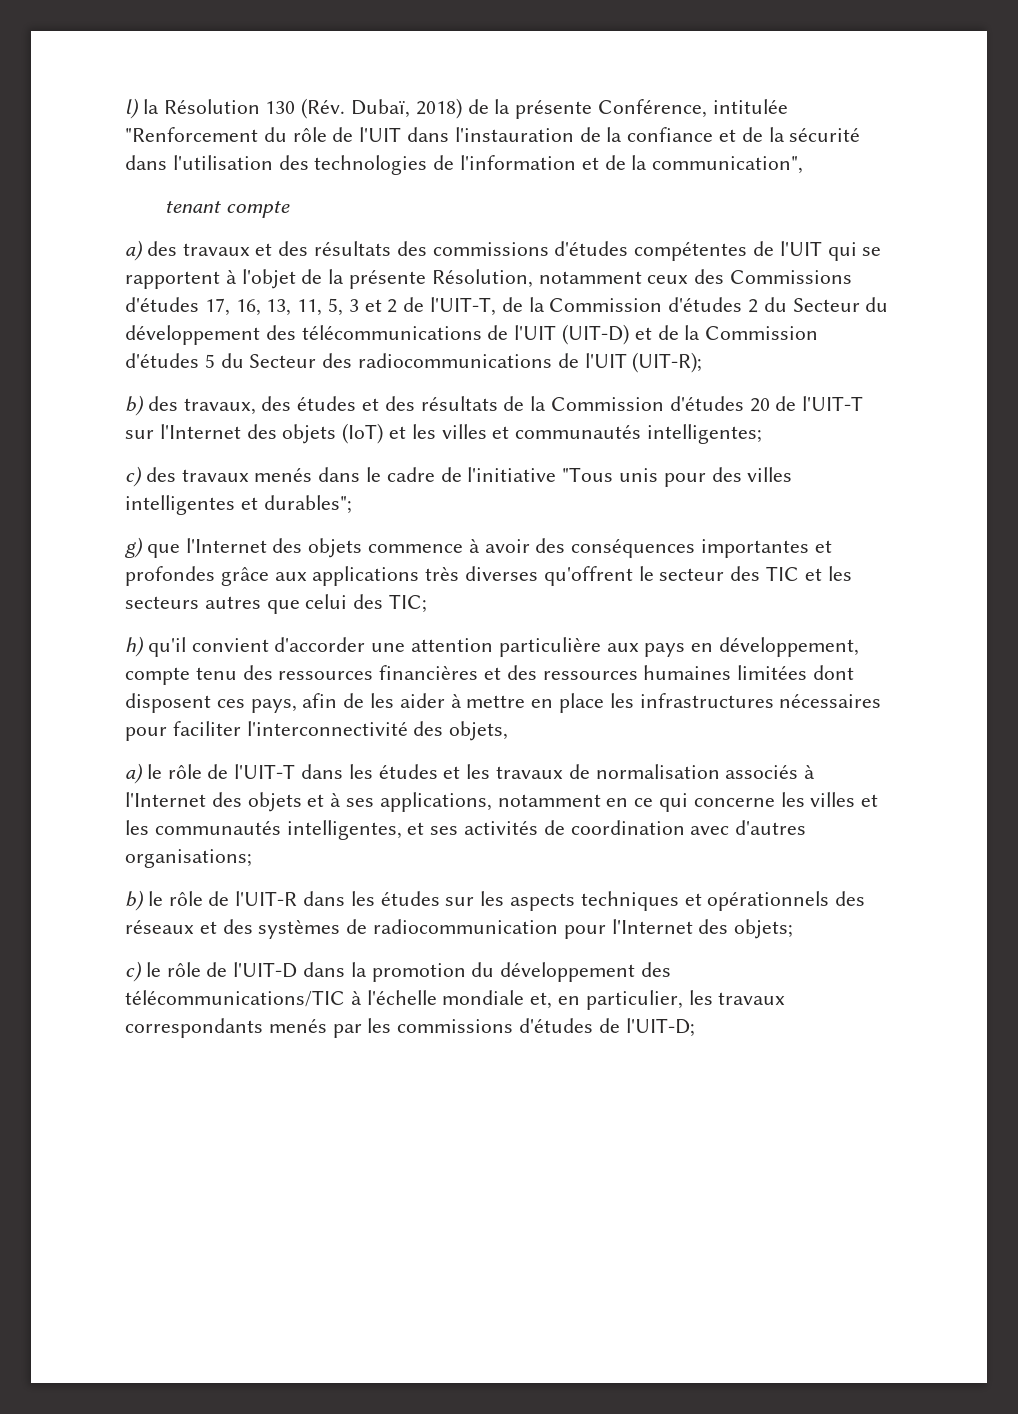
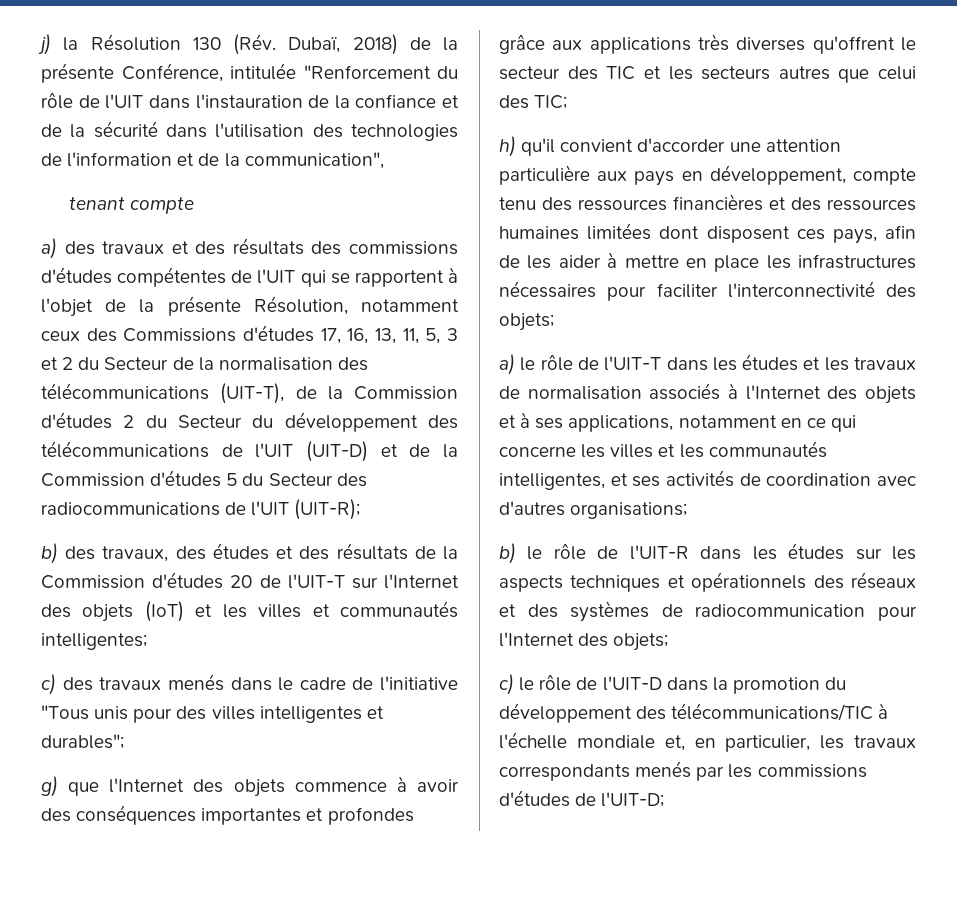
[125,98,139,119] l) -> [38,34,51,55] j)
[403,297,497,316] de l'UIT-T, -> [78,357,368,371] [41,383,285,404] du Secteur de la normalisation des télécommunications (UIT-T),
[449,721,509,741] objets, -> [499,313,554,331] objets;

